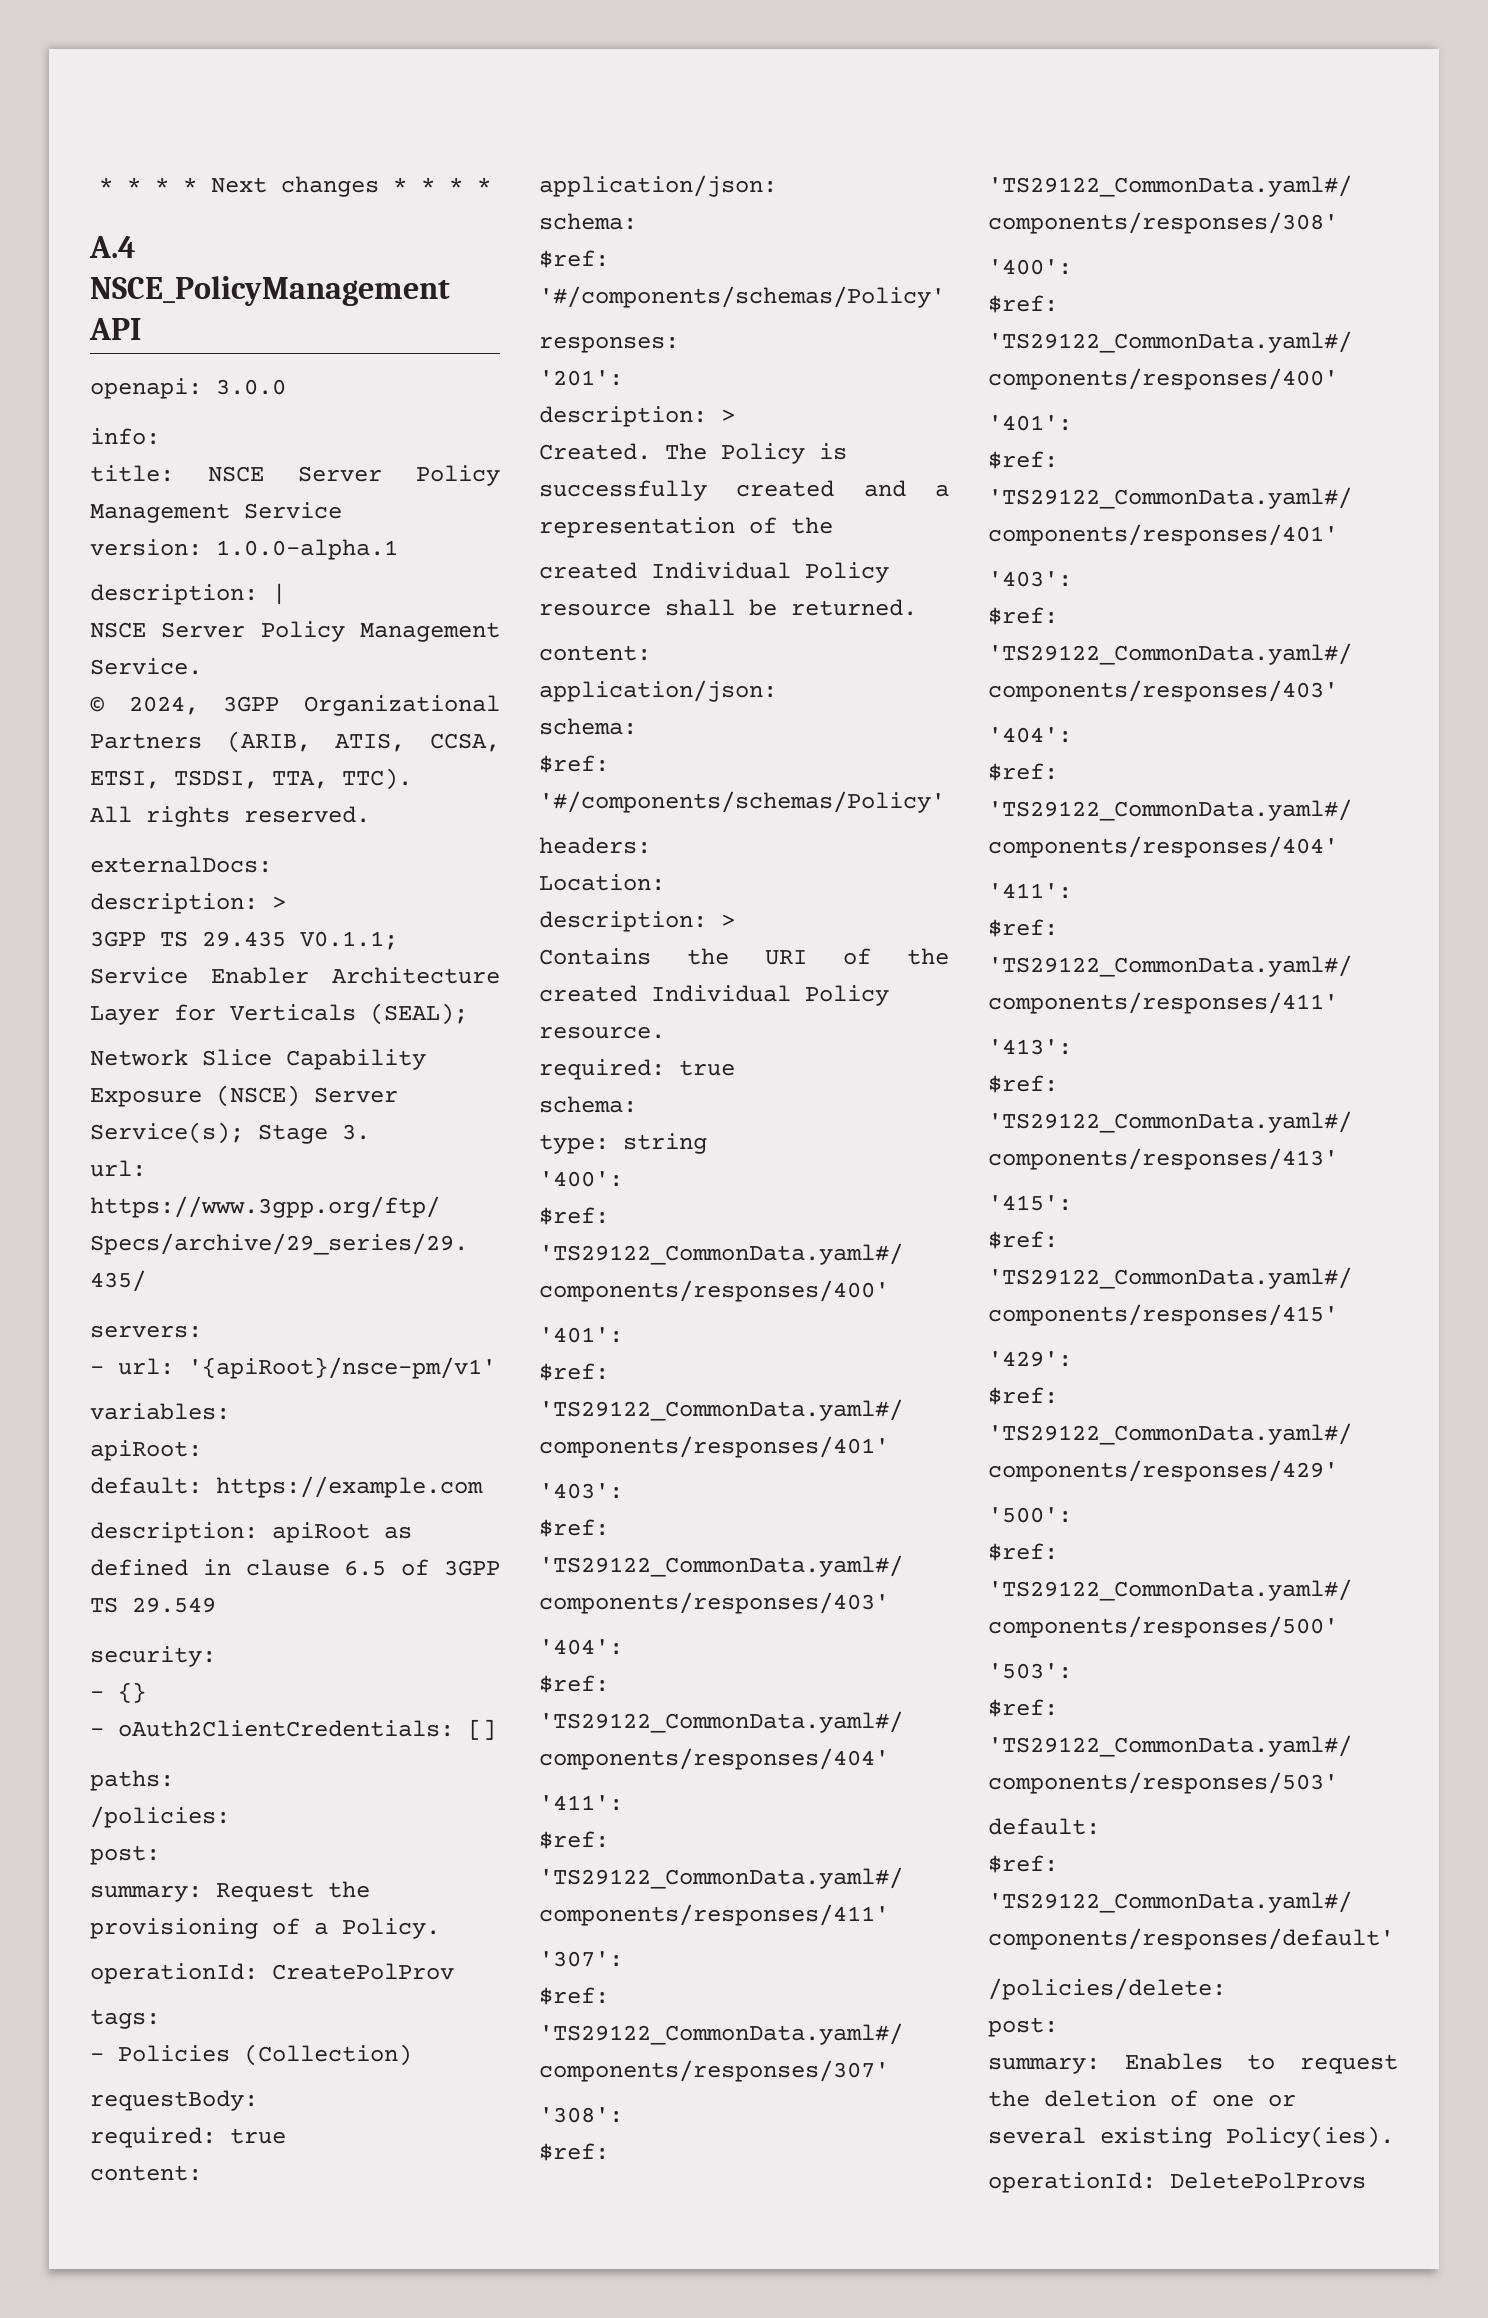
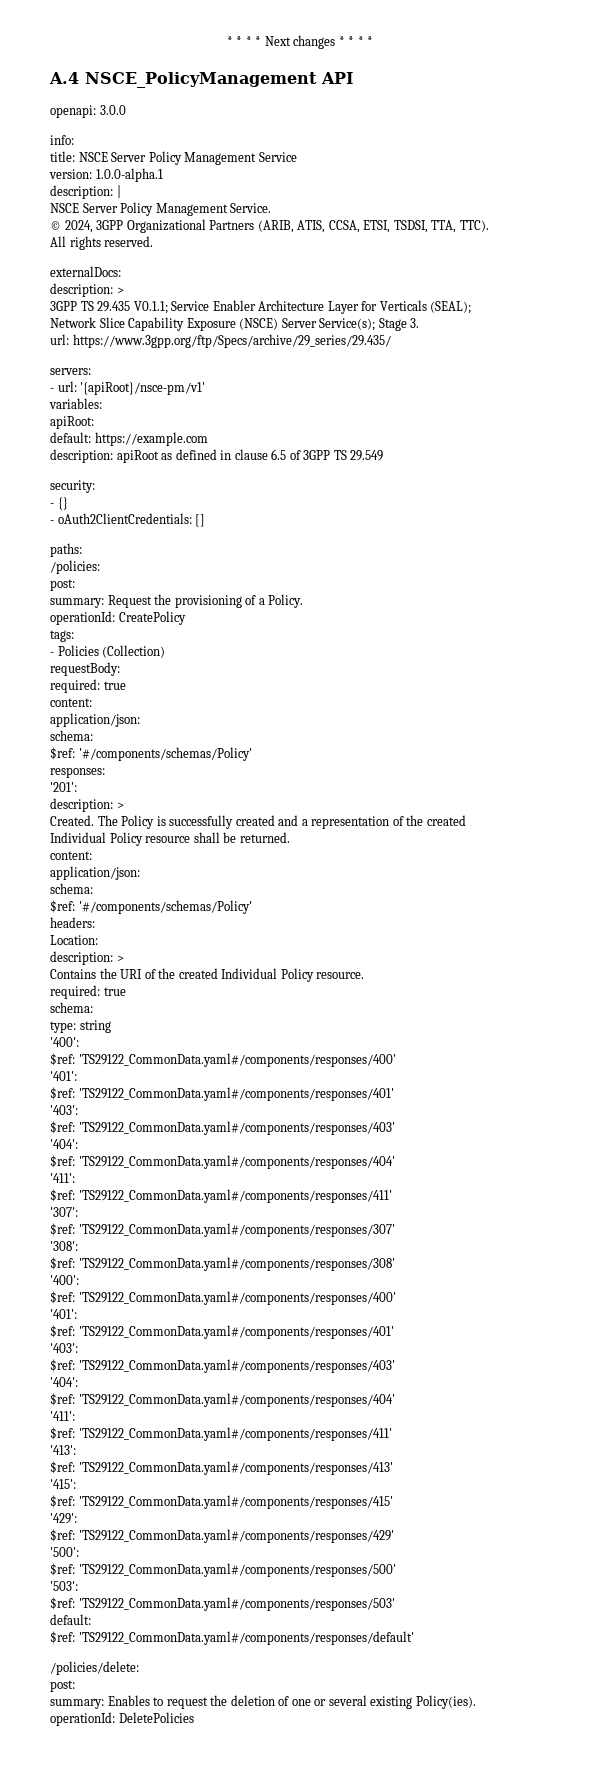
[272,1963,454,1980] CreatePolProv -> [118,611,186,625] CreatePolicy
[539,562,637,579] // created -> [426,815,466,826] created //
[1170,2172,1366,2189] DeletePolProvs -> [118,1712,194,1723] DeletePolicies

